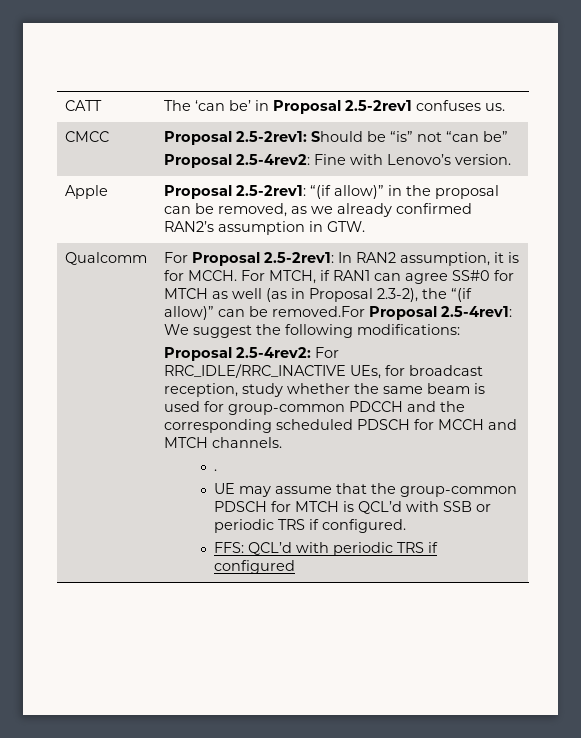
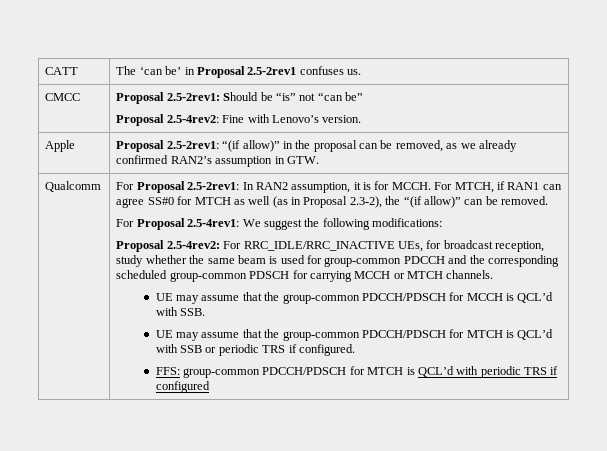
[272,306,366,317] removed.For -> [500,196,548,205] [116,219,135,227] removed. // For
[357,419,518,430] PDSCH for MCCH and -> [169,270,405,282] group-common PDSCH for carrying MCCH or
[213,469,217,471] [213,483,517,497] [213,501,267,512] // . // UE may assume that the group-common PDSCH -> [155,292,554,304] [155,307,206,316] [155,329,446,341] // UE may assume that the group-common PDCCH/PDSCH for MCCH is QCL’d with SSB. // UE may assume that the group-common PDCCH/PDSCH
(244, 547) none -> [183,366,415,378] group-common PDCCH/PDSCH for MTCH is

